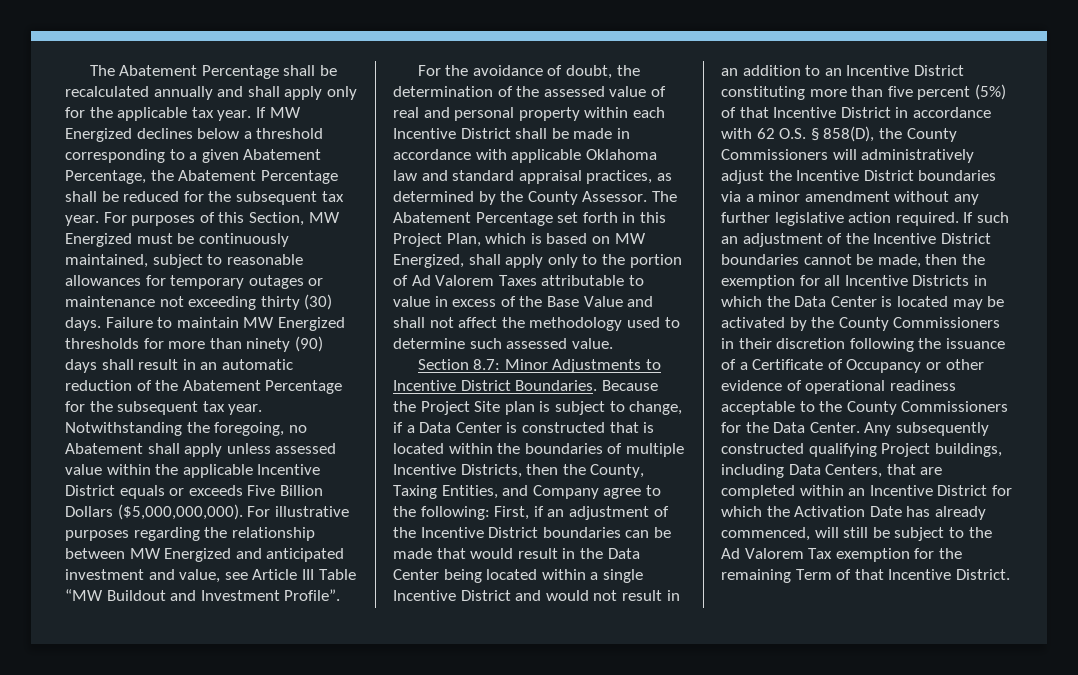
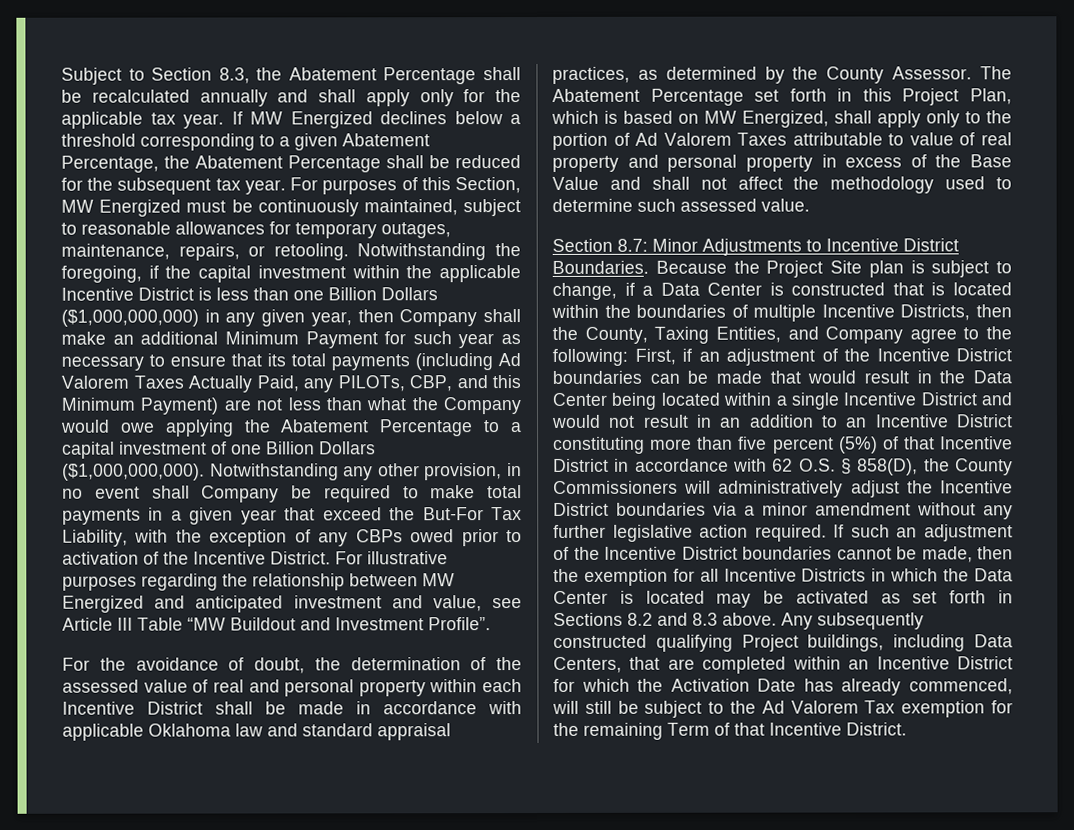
[89,65,115,76] The -> [61,67,283,85] Subject to Section 8.3, the
[248,275,324,289] [65,294,333,310] [65,317,345,331] [65,336,323,352] [65,359,293,373] [65,380,343,394] [65,401,263,415] [65,422,307,436] [65,443,337,457] [65,464,102,475] outages or maintenance not exceeding thirty (30) days. Failure to maintain MW Energized thresholds for more than ninety (90) days shall result in an automatic reduction of the Abatement Percentage for the subsequent tax year. Notwithstanding the foregoing, no Abatement shall apply unless assessed value -> [381,222,451,239] [61,243,521,261] [61,265,346,283] outages, maintenance, repairs, or retooling. Notwithstanding the foregoing, if the capital investment
[119,485,323,499] [65,504,243,520] equals or exceeds Five Billion Dollars ($5,000,000,000). -> [198,287,438,301] [61,309,521,327] [61,331,521,349] [61,353,521,371] [61,375,521,393] [61,397,521,415] [61,419,522,437] [62,441,376,459] [62,463,523,481] [62,485,522,503] [62,507,522,525] [62,529,522,547] [62,551,331,565] is less than one Billion Dollars ($1,000,000,000) in any given year, then Company shall make an additional Minimum Payment for such year as necessary to ensure that its total payments (including Ad Valorem Taxes Actually Paid, any PILOTs, CBP, and this Minimum Payment) are not less than what the Company would owe applying the Abatement Percentage to a capital investment of one Billion Dollars ($1,000,000,000). Notwithstanding any other provision, in no event shall Company be required to make total payments in a given year that exceed the But-For Tax Liability, with the exception of any CBPs owed prior to activation of the Incentive District.
(430, 301) none -> [959,132,1012,146] [552,154,813,172] of real property and personal property
[789,317,1001,331] [721,338,1005,352] [721,359,984,373] [721,380,956,394] [721,401,1009,415] [721,422,860,433] by the County Commissioners in their discretion following the issuance of a Certificate of Occupancy or other evidence of operational readiness acceptable to the County Commissioners for the Data Center. -> [880,590,1013,604] [553,612,777,626] as set forth in Sections 8.2 and 8.3 above.

